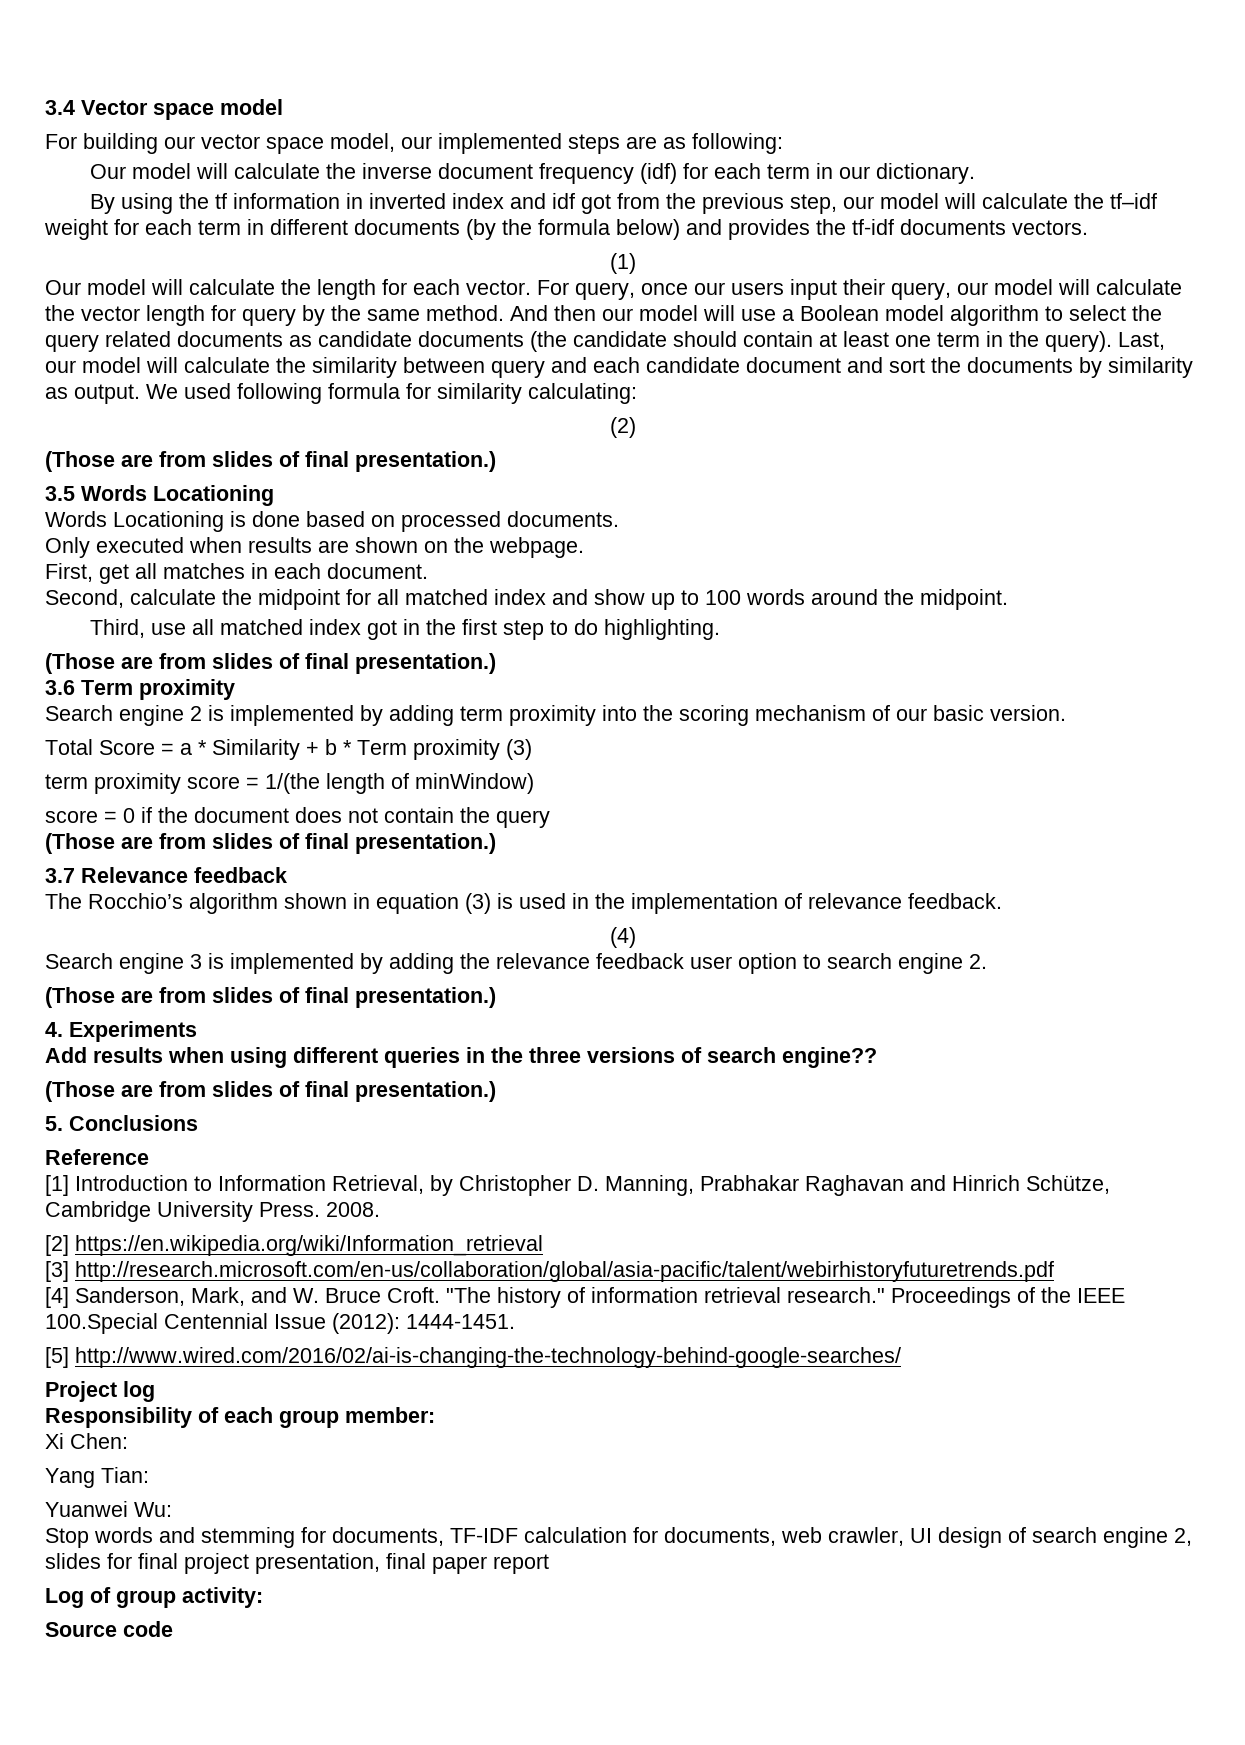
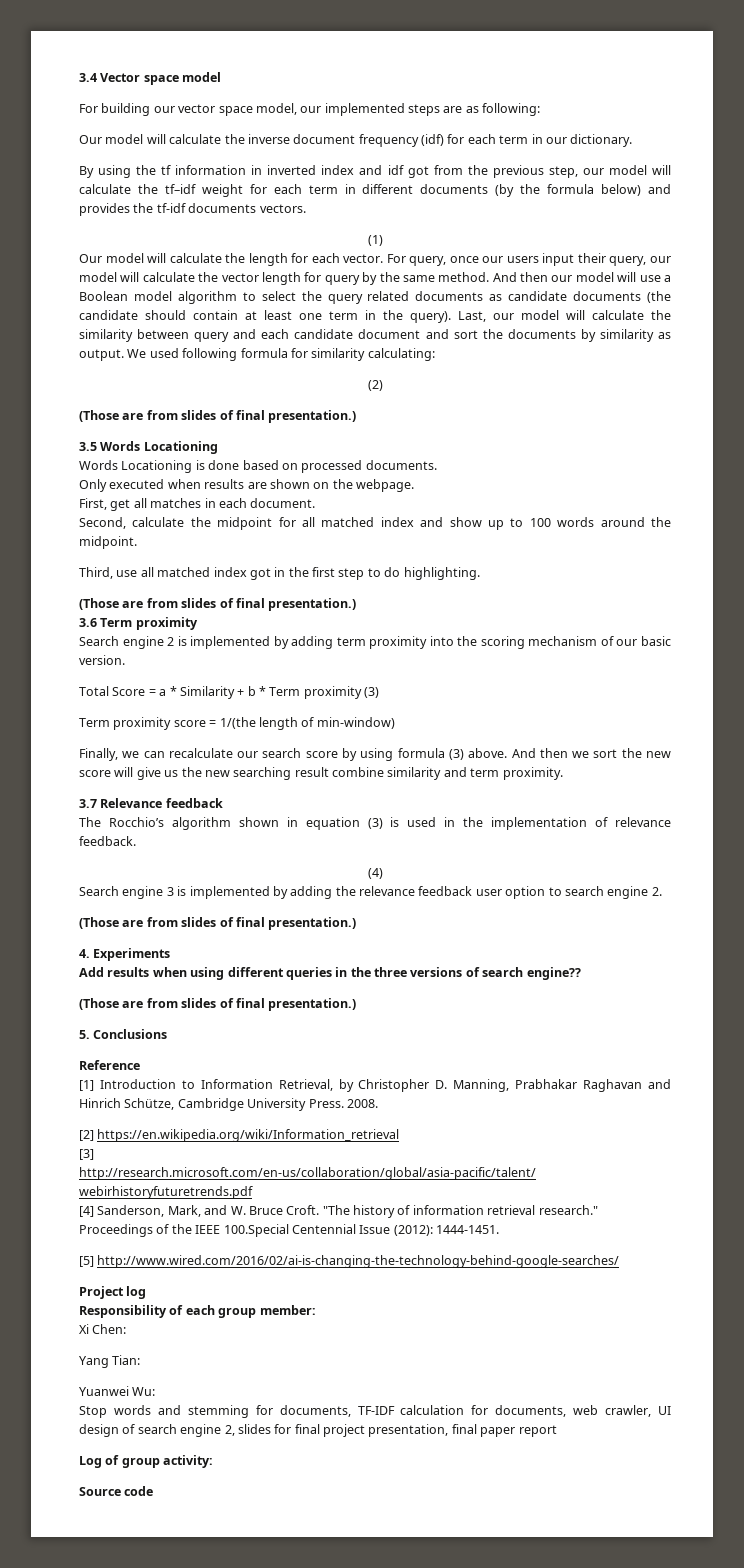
[45,774,88,789] term -> [79,718,110,727] Term
[415,773,534,794] [45,807,550,828] [45,833,496,854] minWindow) // score = 0 if the document does not contain the query // (Those are from slides of final presentation.) -> [316,717,395,729] [79,748,671,761] [79,767,563,780] min-window) // Finally, we can recalculate our search score by using formula (3) above. And then we sort the new score will give us the new searching result combine similarity and term proximity.

